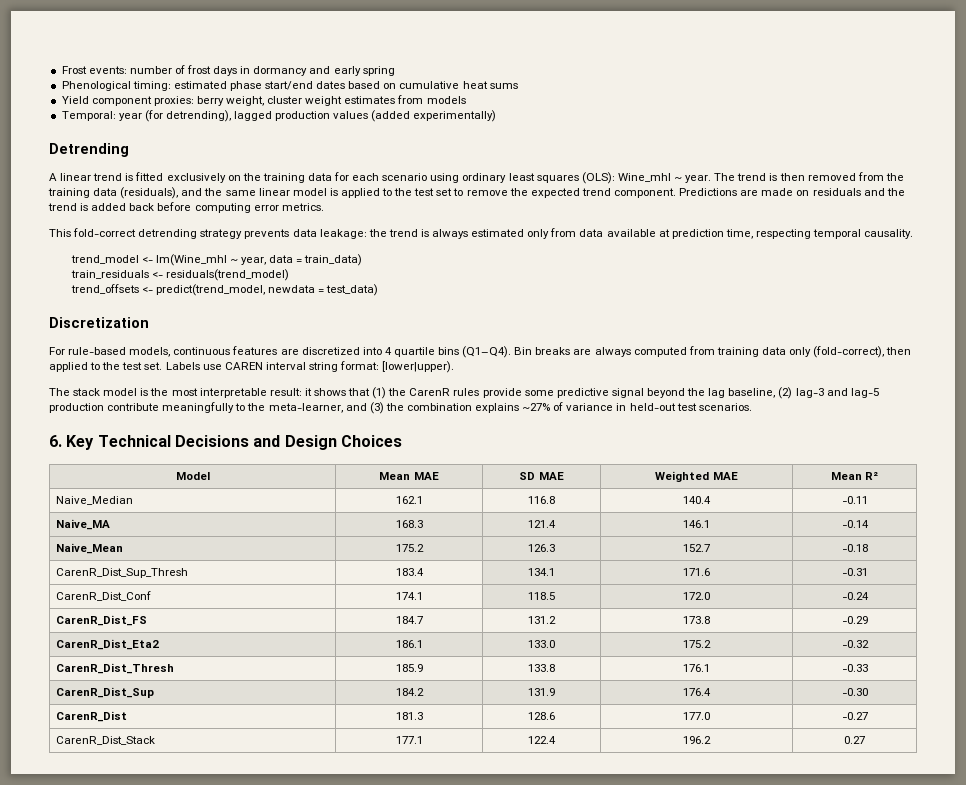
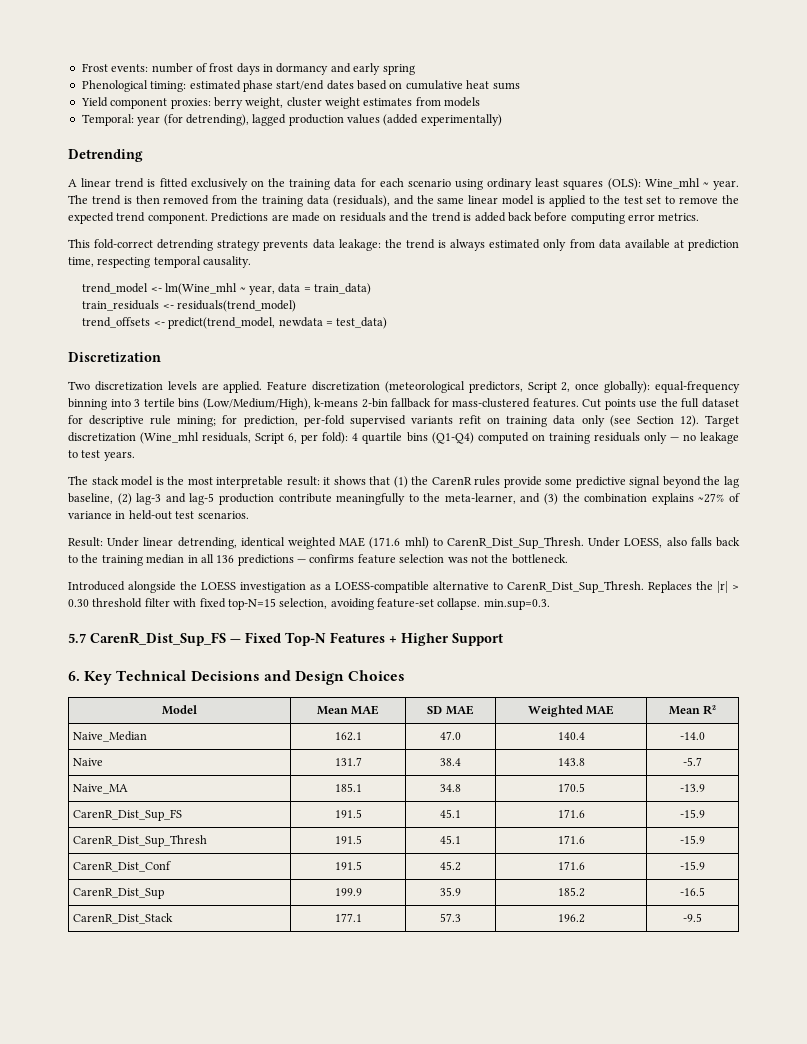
[49,346,912,358] [49,361,455,373] For rule-based models, continuous features are discretized into 4 quartile bins (Q1–Q4). Bin breaks are always computed from training data only (fold-correct), then applied to the test set. Labels use CAREN interval string format: [lower|upper). -> [68,381,740,393] [68,398,739,410] [68,415,740,427] [68,432,739,444] [68,450,135,461] Two discretization levels are applied. Feature discretization (meteorological predictors, Script 2, once globally): equal-frequency binning into 3 tertile bins (Low/Medium/High), k-means 2-bin fallback for mass-clustered features. Cut points use the full dataset for descriptive rule mining; for prediction, per-fold supervised variants refit on training data only (see Section 12). Target discretization (Wine_mhl residuals, Script 6, per fold): 4 quartile bins (Q1-Q4) computed on training residuals only — no leakage to test years.
(752, 407) none -> [68,537,741,549] [68,554,568,566] [68,581,739,593] [68,598,550,610] [68,632,503,646] // Result: Under linear detrending, identical weighted MAE (171.6 mhl) to CarenR_Dist_Sup_Thresh. Under LOESS, also falls back to the training median in all 136 predictions — confirms feature selection was not the bottleneck. // Introduced alongside the LOESS investigation as a LOESS-compatible alternative to CarenR_Dist_Sup_Thresh. Replaces the |r| > 0.30 threshold filter with fixed top-N=15 selection, avoiding feature-set collapse. min.sup=0.3. // 5.7 CarenR_Dist_Sup_FS — Fixed Top-N Features + Higher Support
[528,496,555,504] 116.8 -> [440,731,461,740] 47.0
[841,496,868,504] [56,519,111,530] [395,520,423,528] [528,520,556,528] [683,520,710,528] [841,520,869,528] [56,543,124,554] [395,544,424,552] [528,544,555,552] [683,544,710,552] [841,544,868,552] −0.11 // Naive_MA | 168.3 | 121.4 | 146.1 | −0.14 // Naive_Mean | 175.2 | 126.3 | 152.7 | −0.18 -> [680,732,705,740] [73,758,104,766] [334,757,362,766] [440,758,461,766] [557,758,585,766] [683,757,702,766] [73,784,129,794] [334,783,362,792] [440,784,461,792] [557,783,585,792] [680,784,705,792] [73,809,183,821] [334,809,362,818] [440,809,461,818] [557,809,585,818] [680,809,705,818] -14.0 // Naive | 131.7 | 38.4 | 143.8 | -5.7 // Naive_MA | 185.1 | 34.8 | 170.5 | -13.9 // CarenR_Dist_Sup_FS | 191.5 | 45.1 | 171.6 | -15.9
[395,568,424,576] [528,568,555,576] [683,568,710,576] [841,568,868,576] 183.4 | 134.1 | 171.6 | −0.31 -> [334,835,362,844] [440,835,461,844] [557,835,585,844] [680,835,705,844] 191.5 | 45.1 | 171.6 | -15.9
[395,592,423,600] [528,592,555,600] [683,592,710,600] [841,592,869,600] [56,615,148,626] [395,616,423,624] [528,616,556,624] [683,616,710,624] [841,616,868,624] [56,639,160,650] [395,640,423,648] [528,640,555,648] [683,640,711,648] [841,640,869,648] [56,663,175,674] [395,664,423,672] [528,664,555,672] [683,664,710,672] [841,664,868,672] [56,687,155,698] [395,688,424,696] [528,688,555,696] [683,688,711,696] [841,688,868,696] [56,711,128,722] [395,712,423,720] [528,712,555,720] [683,712,710,720] [841,712,868,720] 174.1 | 118.5 | 172.0 | −0.24 // CarenR_Dist_FS | 184.7 | 131.2 | 173.8 | −0.29 // CarenR_Dist_Eta2 | 186.1 | 133.0 | 175.2 | −0.32 // CarenR_Dist_Thresh | 185.9 | 133.8 | 176.1 | −0.33 // CarenR_Dist_Sup | 184.2 | 131.9 | 176.4 | −0.30 // CarenR_Dist | 181.3 | 128.6 | 177.0 | −0.27 -> [334,861,362,870] [440,861,461,871] [557,861,585,870] [680,861,705,870] [73,888,165,899] [334,888,362,896] [440,887,461,896] [557,887,585,897] [680,887,705,896] 191.5 | 45.2 | 171.6 | -15.9 // CarenR_Dist_Sup | 199.9 | 35.9 | 185.2 | -16.5
[528,736,556,744] 122.4 -> [440,913,461,922] 57.3
[844,736,865,744] 0.27 -> [683,913,702,922] -9.5

